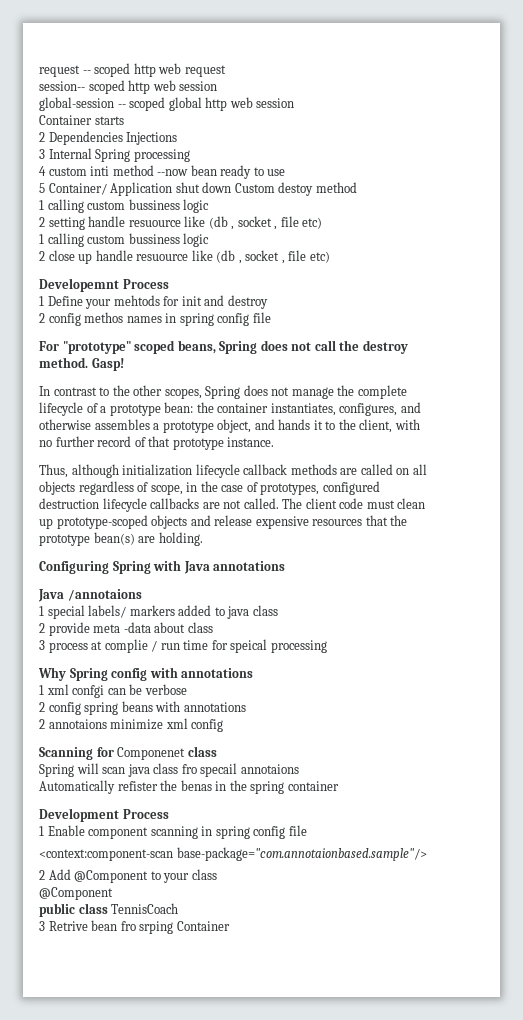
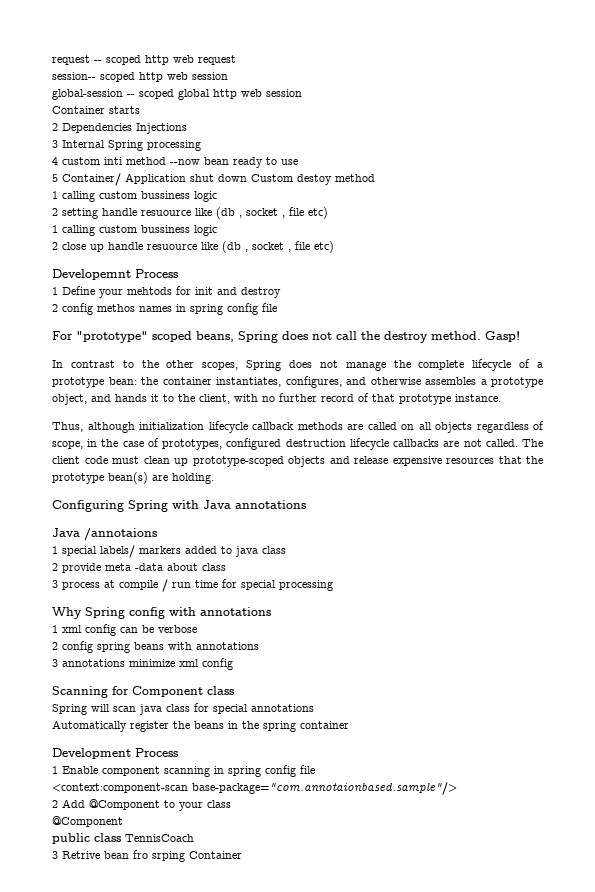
[104,639,148,653] complie -> [119,580,158,590] compile
[230,639,268,653] speical -> [241,580,276,590] special
[72,685,105,698] confgi -> [85,624,116,636] config
[39,719,107,729] 2 annotaions -> [52,659,125,667] 3 annotations
[117,747,186,760] Componenet -> [132,686,203,697] Component
[181,763,299,777] [39,780,212,794] fro specail annotaions // Automatically refister the benas -> [194,703,314,714] [52,720,224,732] for special annotations // Automatically register the beans

